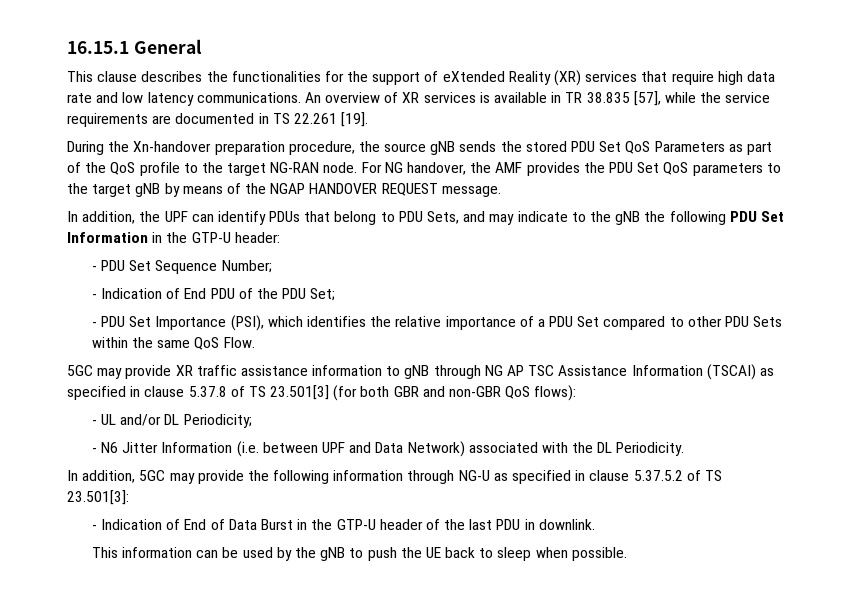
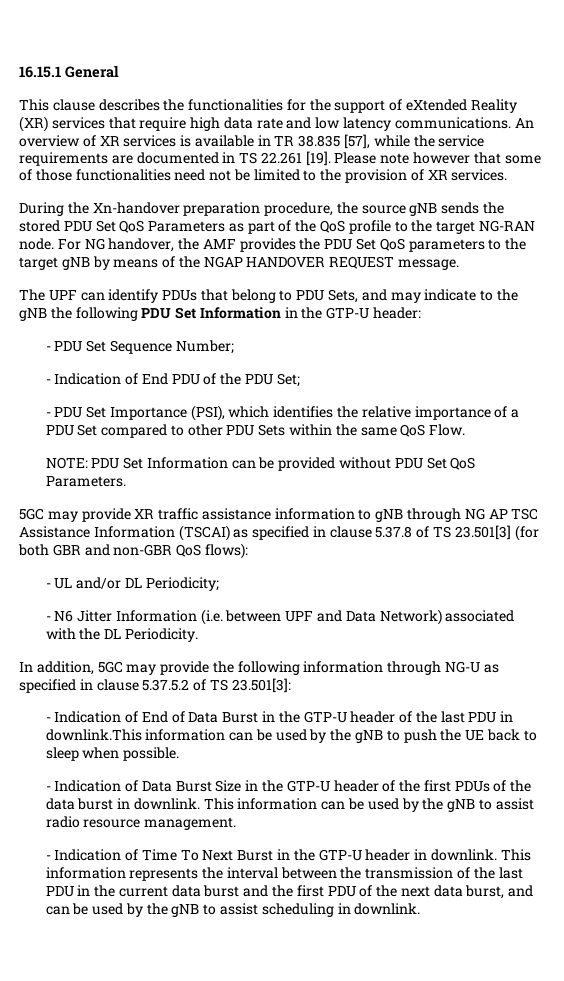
(369, 119) none -> [334,152,541,164] [19,169,508,183] Please note however that some of those functionalities need not be limited to the provision of XR services.
[67,211,161,224] In addition, the -> [19,289,45,301] The
(255, 342) none -> [45,457,476,471] [45,476,126,487] // NOTE: PDU Set Information can be provided without PDU Set QoS Parameters.
[538,519,595,530] [91,547,118,558] downlink. // This -> [45,729,142,741] downlink.This
(627, 554) none -> [45,780,532,792] [45,798,534,812] [45,816,237,830] [45,849,531,861] [45,867,523,881] [45,885,534,899] [45,903,421,917] // - Indication of Data Burst Size in the GTP-U header of the first PDUs of the data burst in downlink. This information can be used by the gNB to assist radio resource management. // - Indication of Time To Next Burst in the GTP-U header in downlink. This information represents the interval between the transmission of the last PDU in the current data burst and the first PDU of the next data burst, and can be used by the gNB to assist scheduling in downlink.

